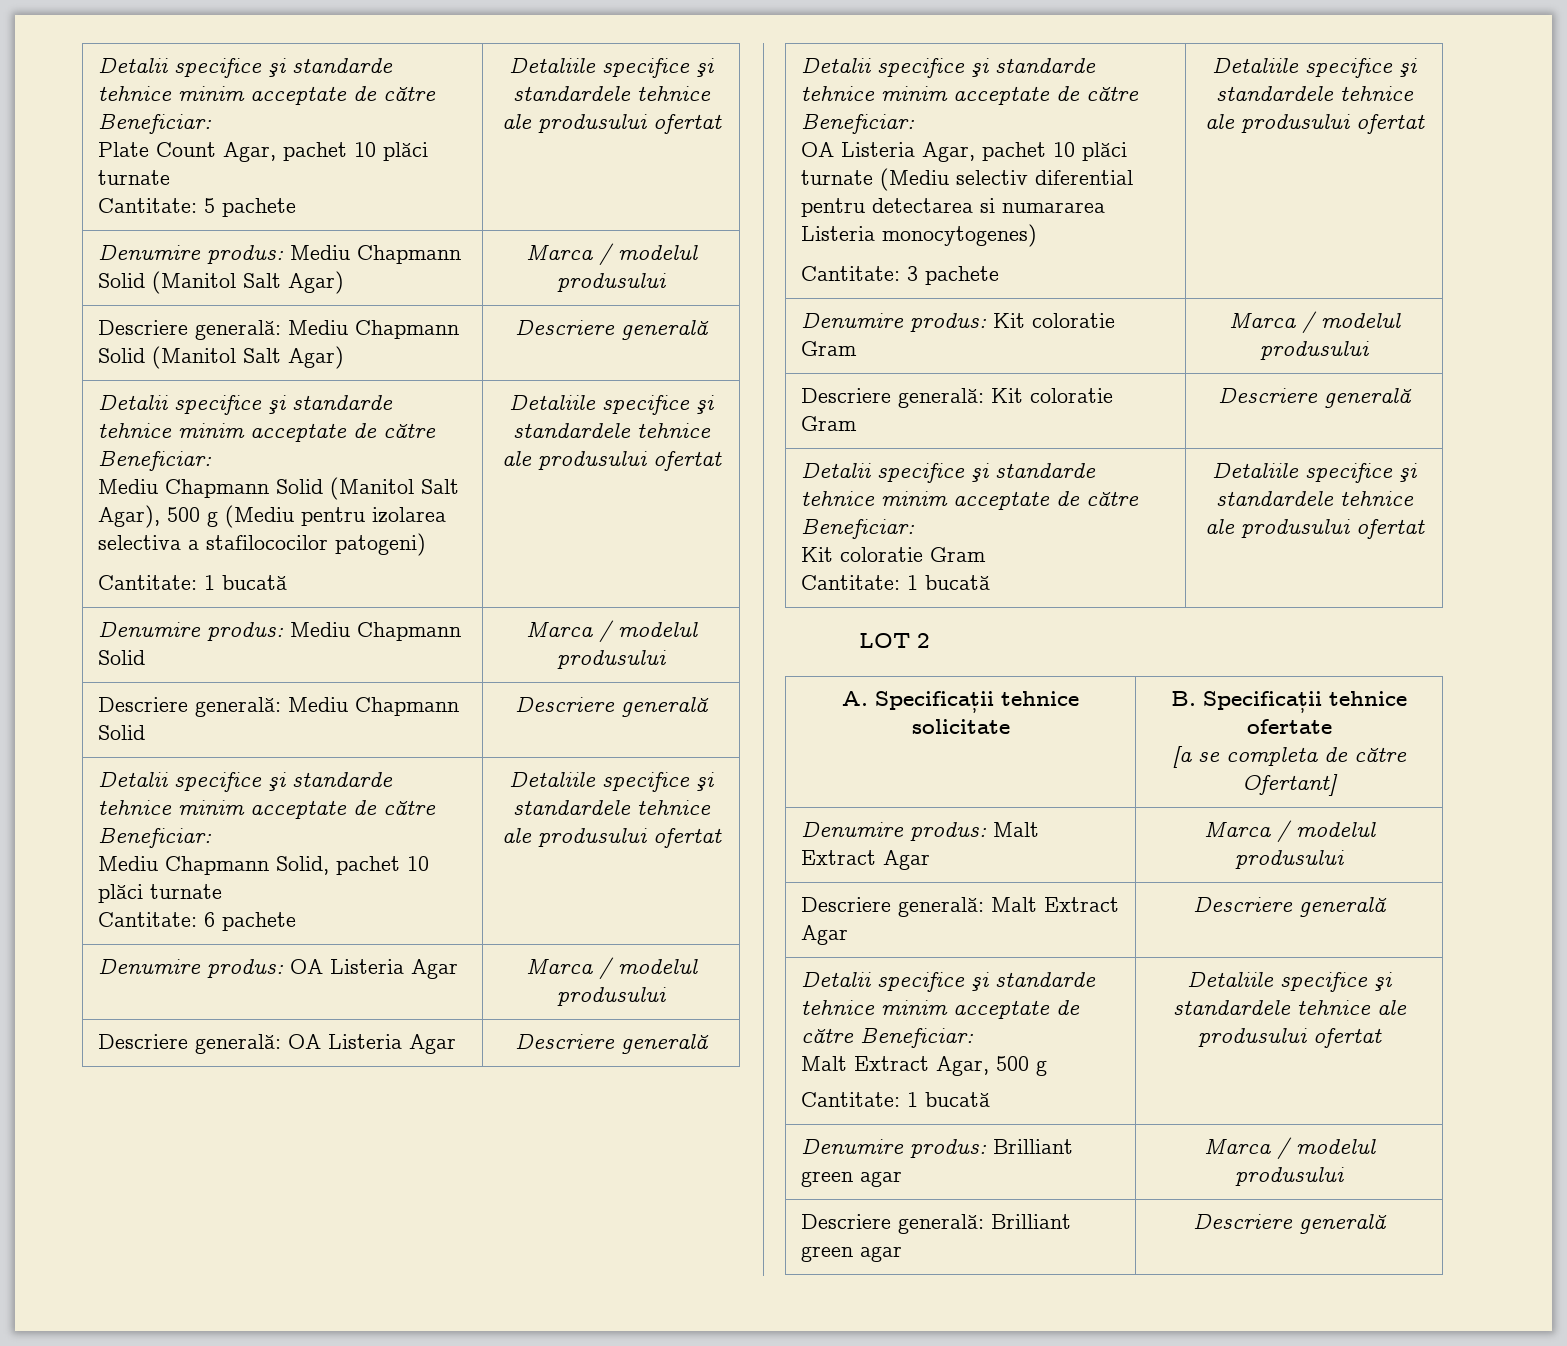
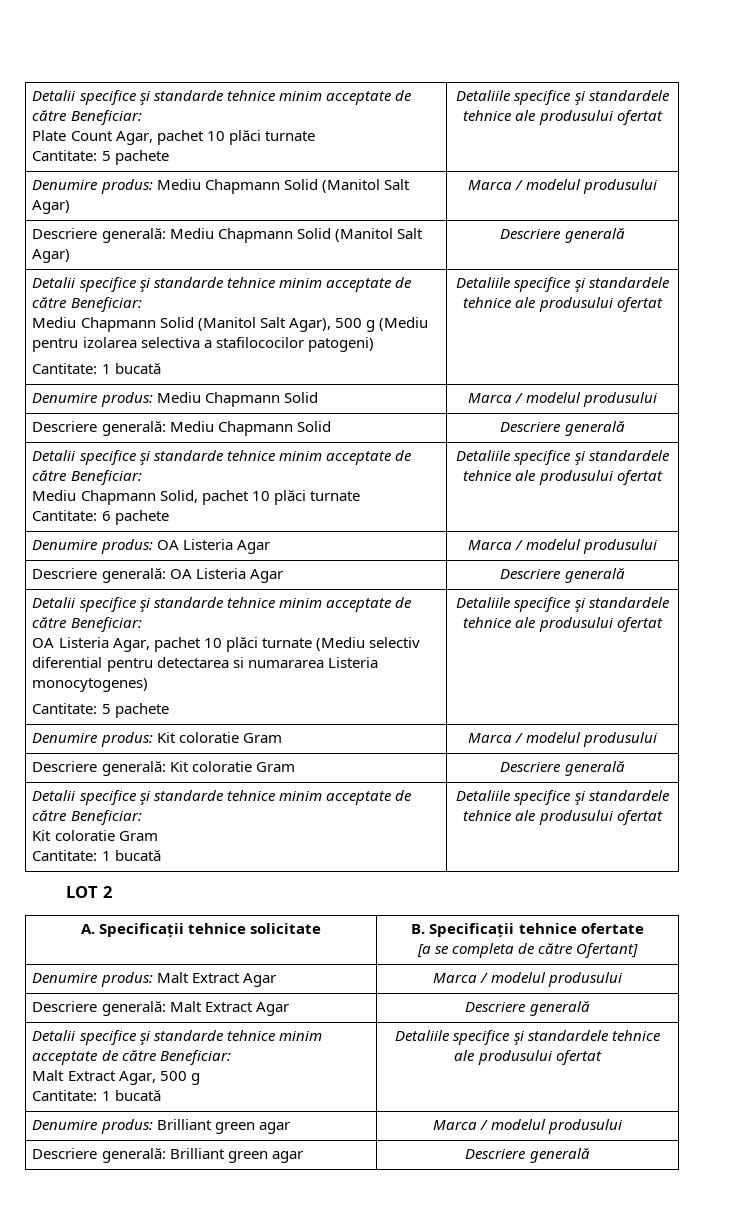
[906,266,918,281] 3 -> [101,704,111,714] 5

